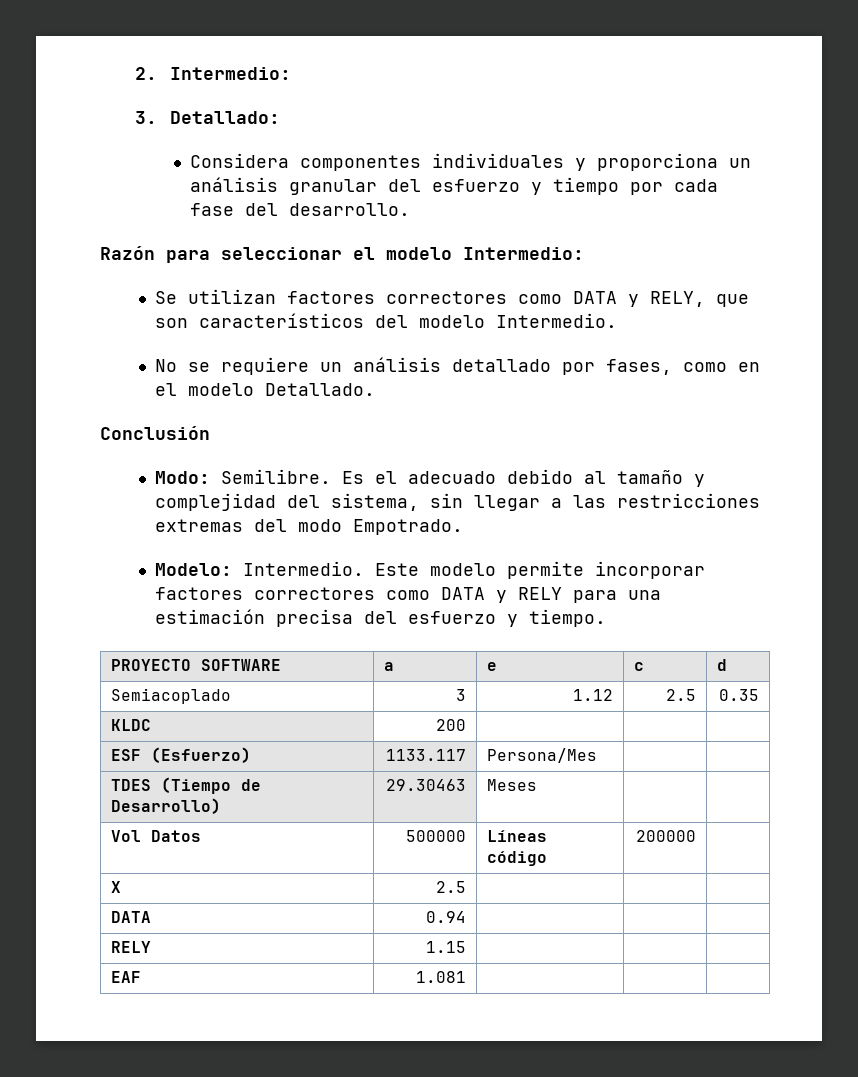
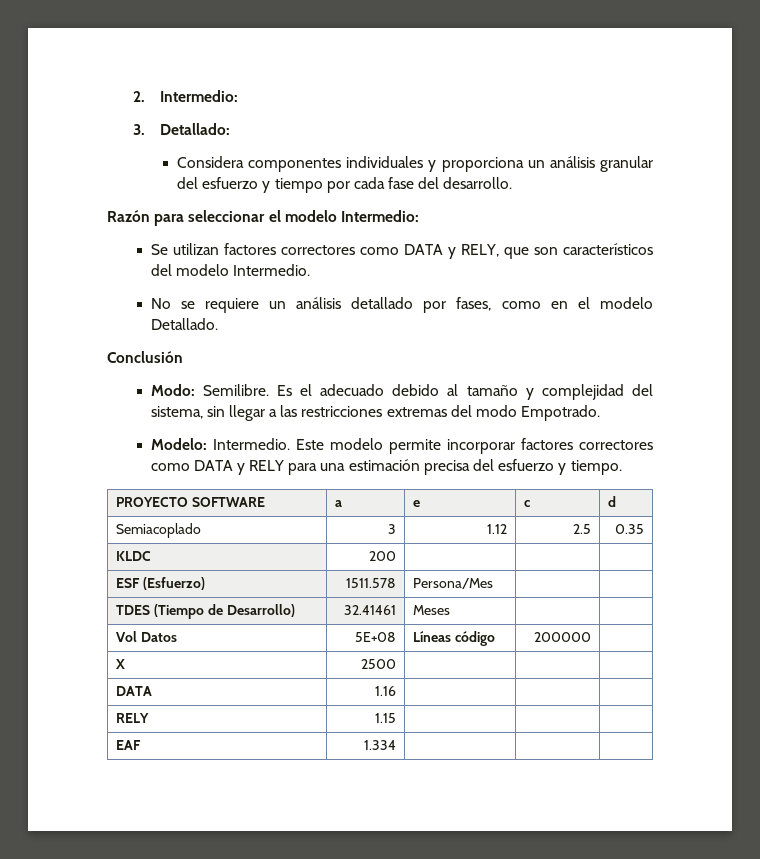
[386,749,467,761] 1133.117 -> [345,578,396,588] 1511.578
[386,779,467,791] 29.30463 -> [343,605,396,615] 32.41461
[406,830,467,842] 500000 -> [354,632,396,642] 5E+08
[436,881,467,893] 2.5 -> [360,659,396,669] 2500
[426,911,467,923] 0.94 -> [374,686,396,696] 1.16
[416,971,467,983] 1.081 -> [363,740,396,750] 1.334

